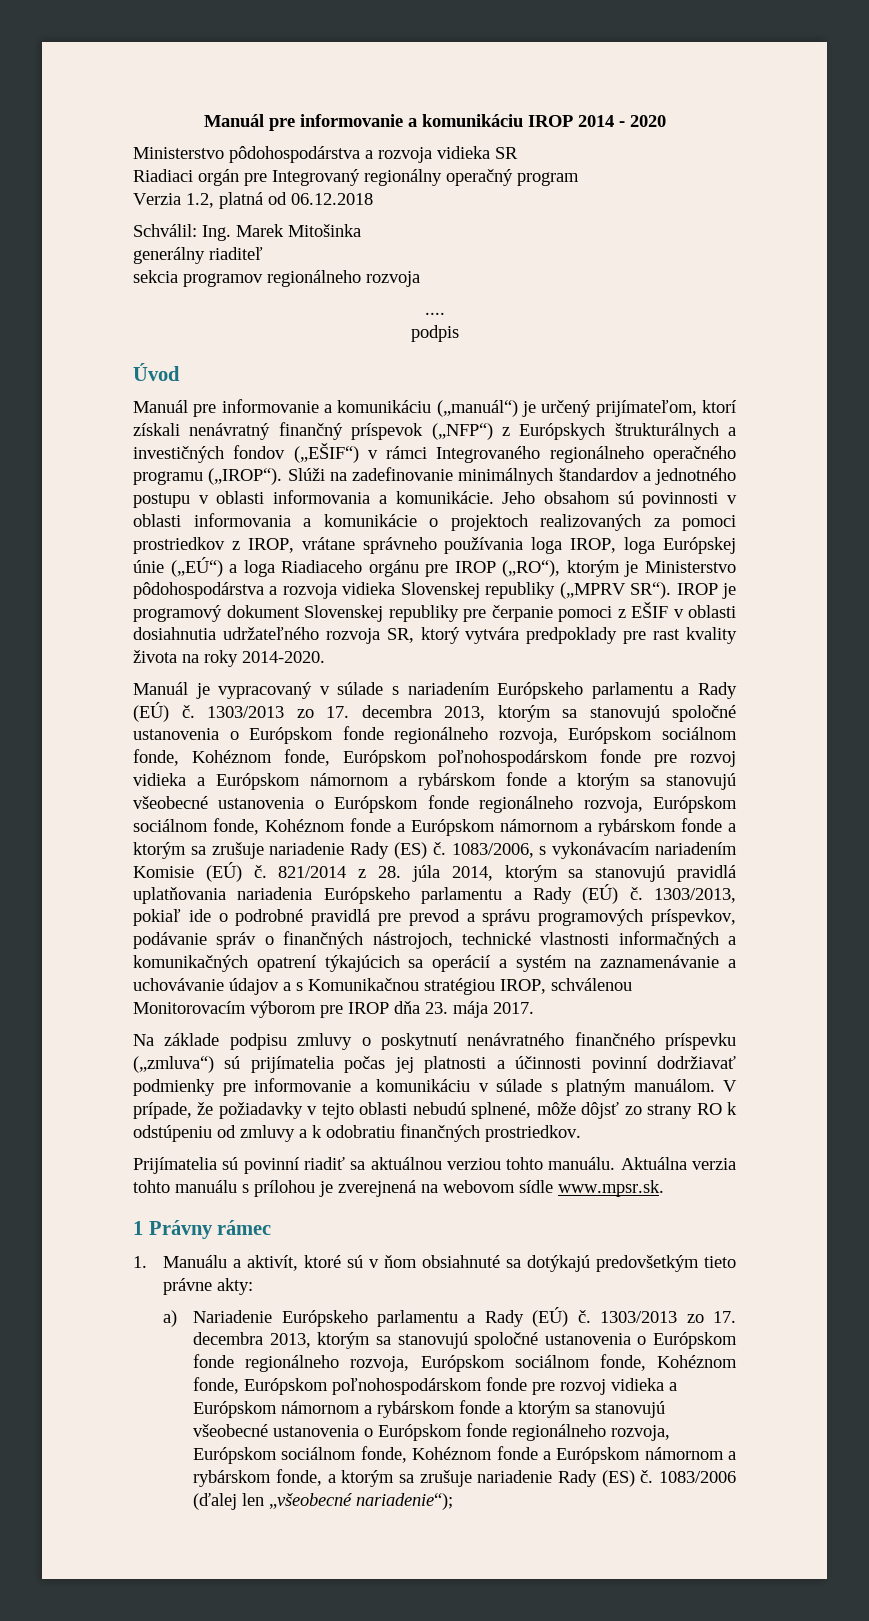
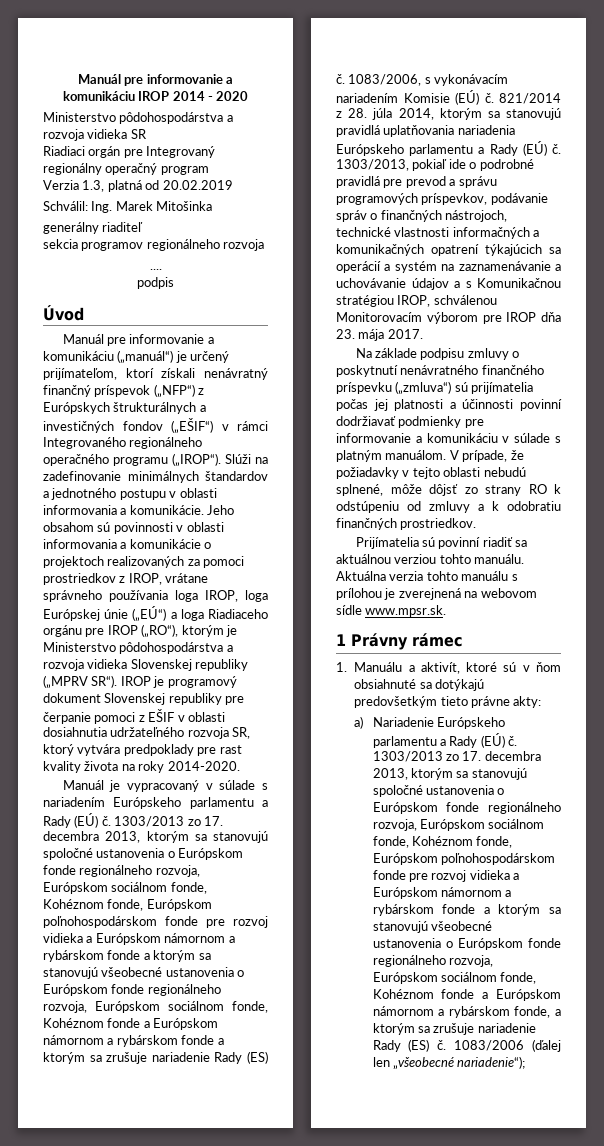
[186,193,214,208] 1.2, -> [82,180,105,192] 1.3,
[291,193,373,205] 06.12.2018 -> [162,180,233,190] 20.02.2019

